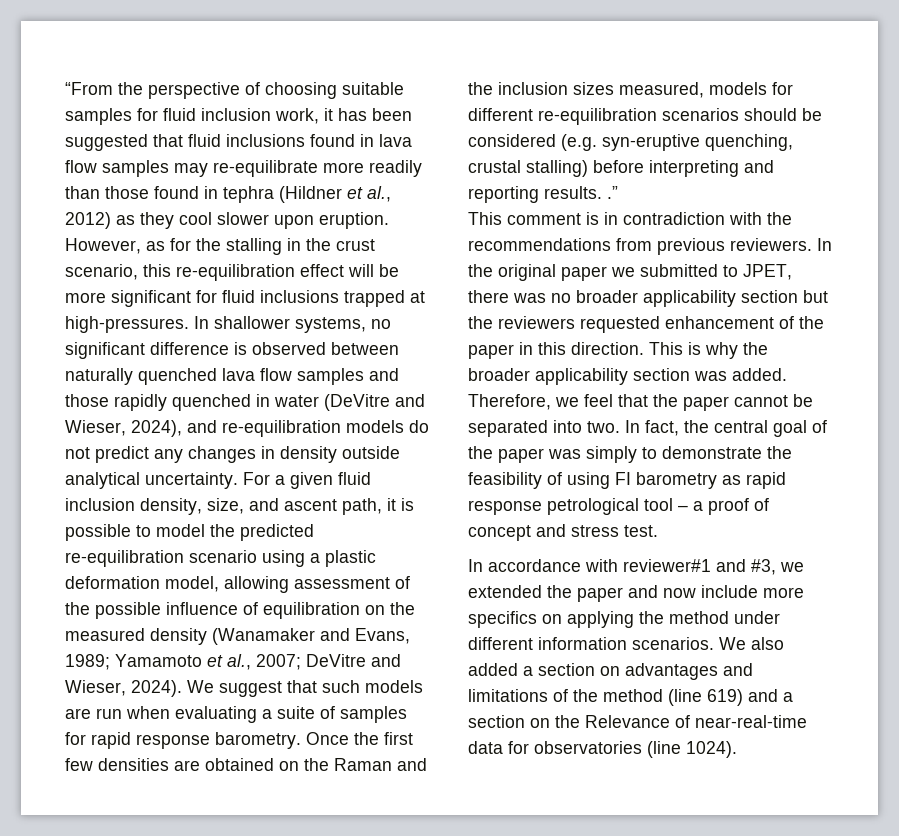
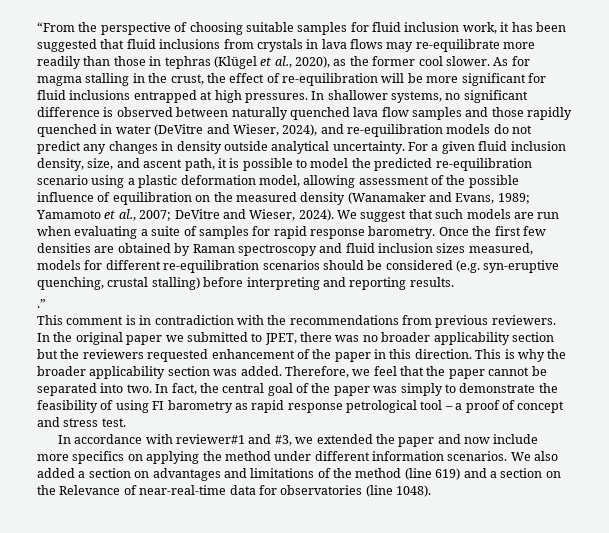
[310,134,412,147] [65,160,169,177] found in lava flow samples -> [223,39,383,52] from crystals in lava flows
[154,186,391,203] [65,212,389,229] [65,238,375,255] [65,264,344,281] found in tephra (Hildner et al., 2012) as they cool slower upon eruption. However, as for the stalling in the crust scenario, this re-equilibration effect -> [149,56,530,69] [37,73,378,86] in tephras (Klügel et al., 2020), as the former cool slower. As for magma stalling in the crust, the effect of re-equilibration
[344,290,425,307] [65,316,189,333] trapped at high-pressures. -> [133,90,308,103] entrapped at high pressures.
[279,758,427,771] [468,82,493,95] on the Raman and the -> [174,243,375,256] by Raman spectroscopy and fluid
(602, 192) none -> (454, 282) //
[686,741,737,758] 1024). -> [396,485,431,497] 1048).

